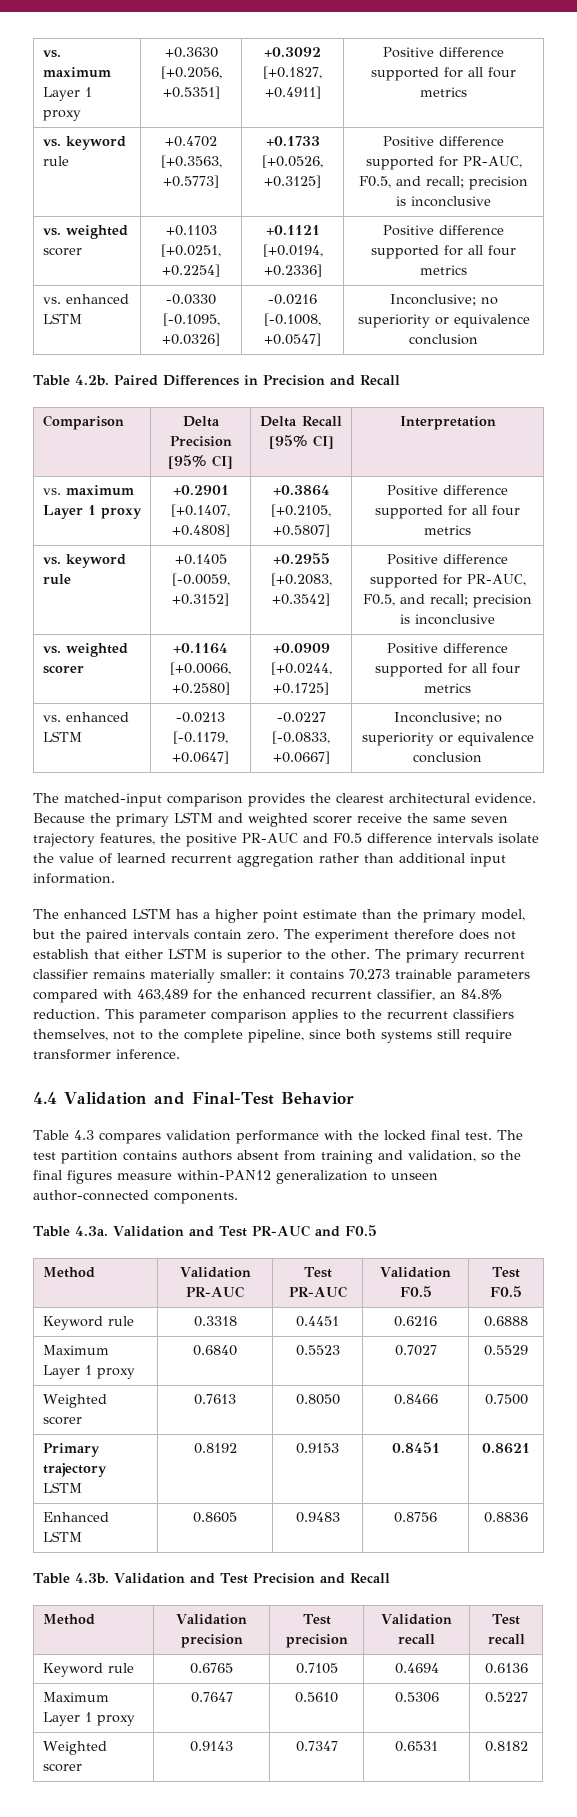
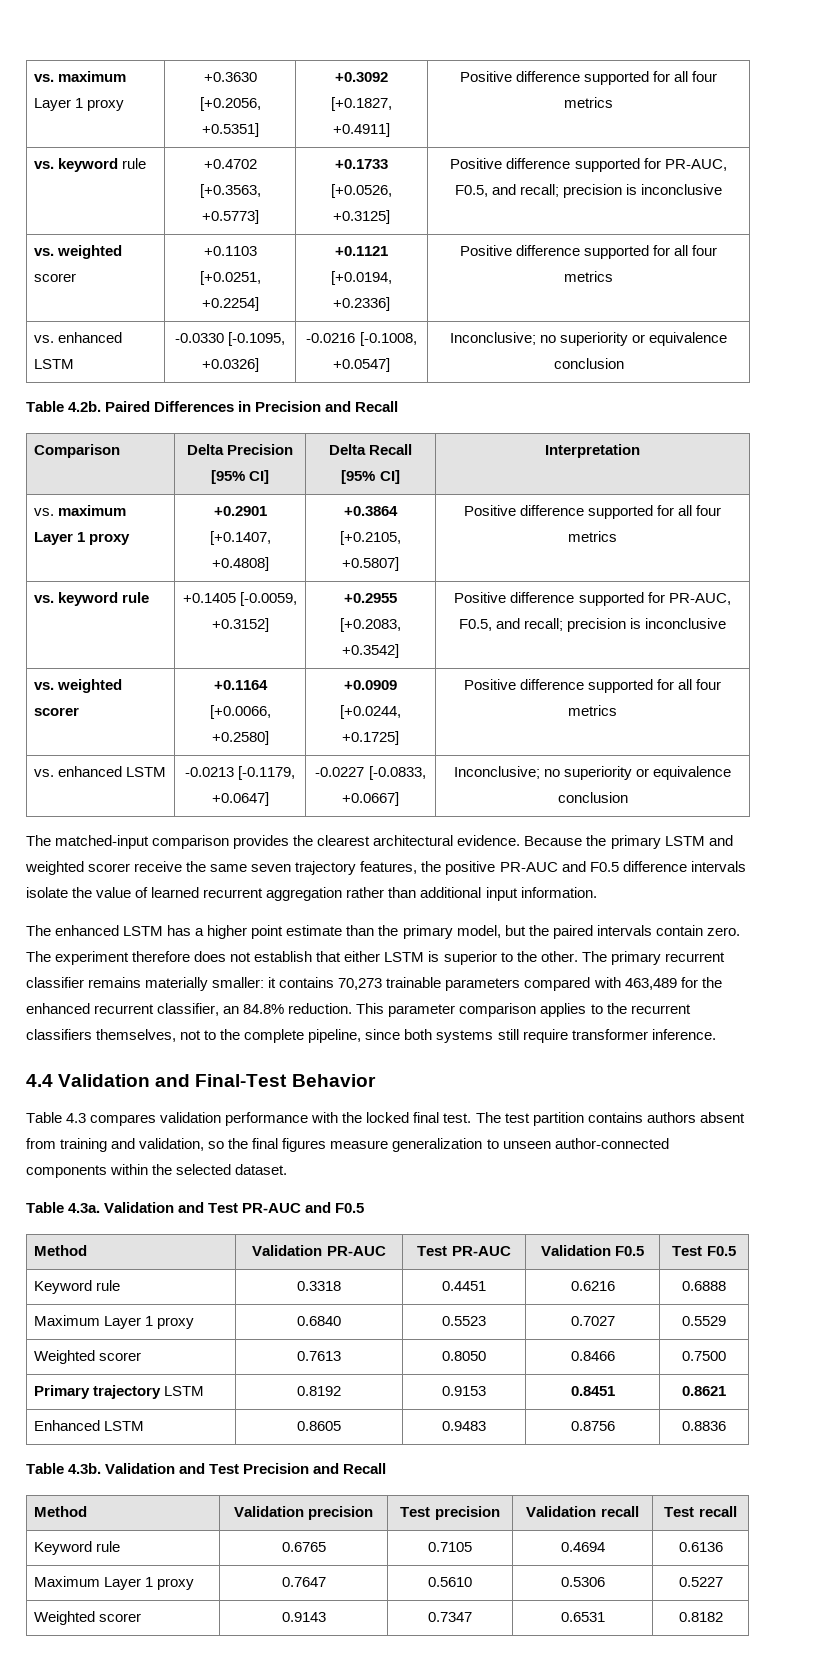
[177,1170,271,1180] within-PAN12 -> (389, 1144) none
[154,1192,238,1204] components. -> [26,1164,288,1178] components within the selected dataset.

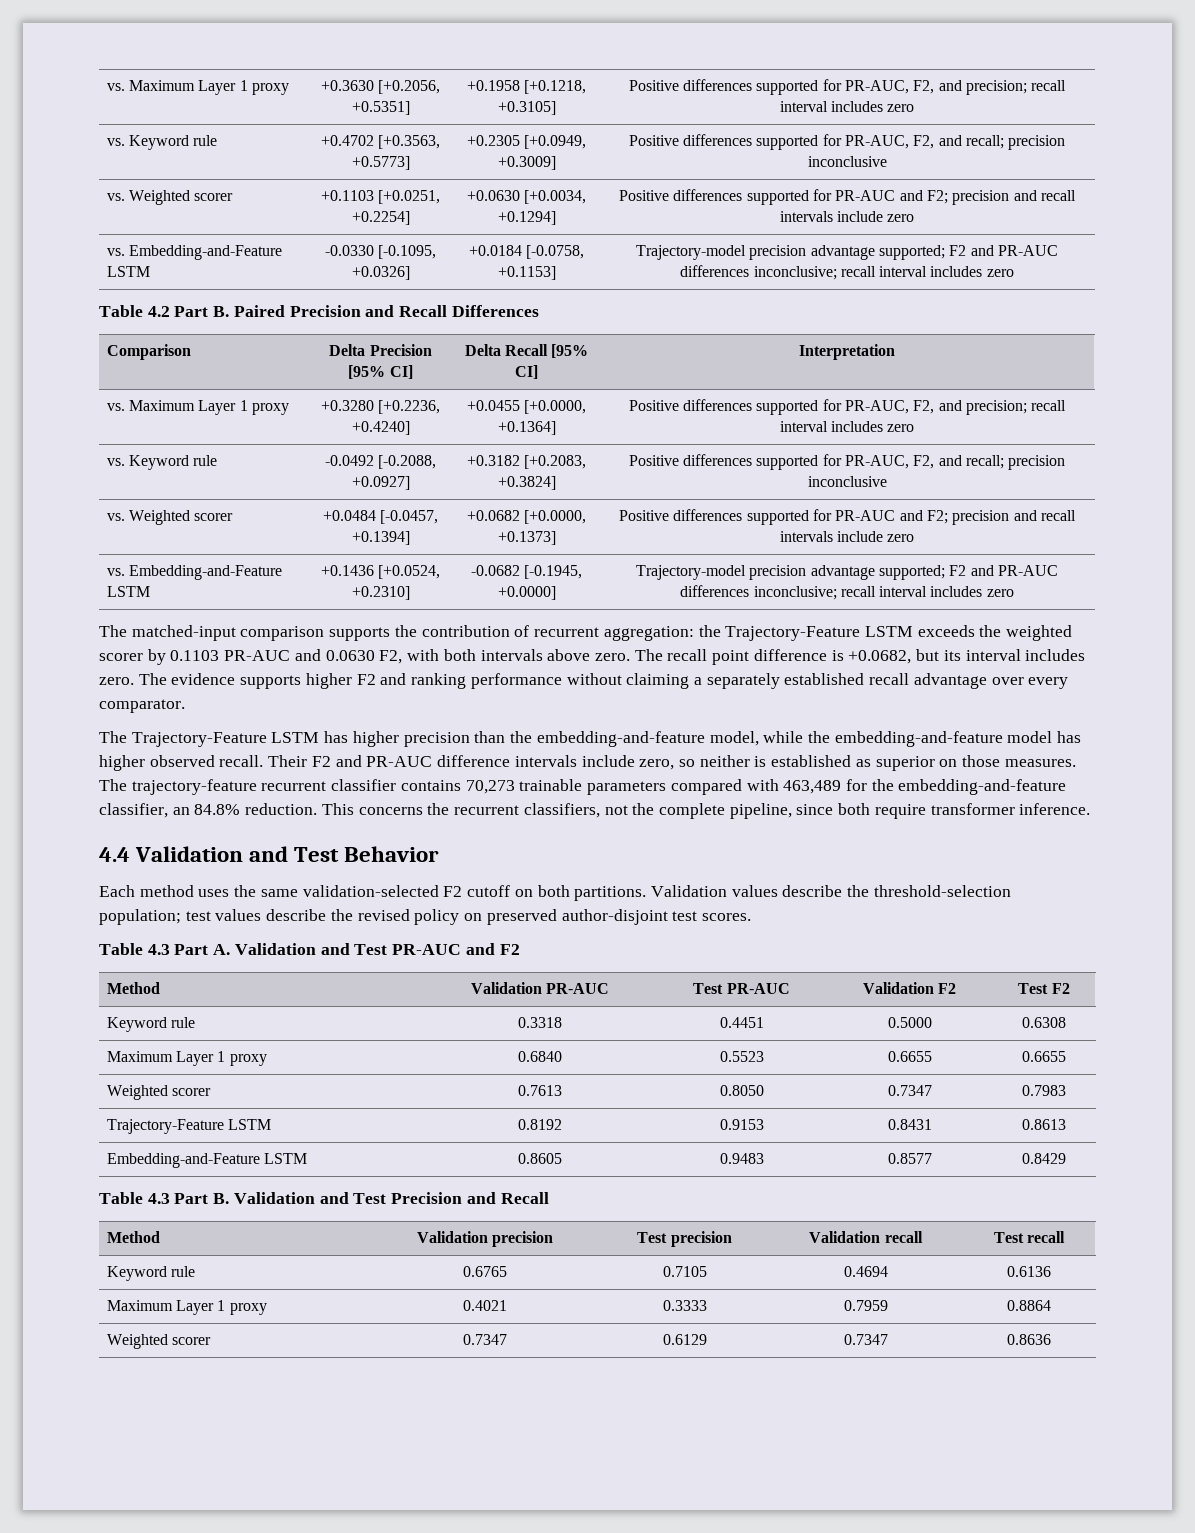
[34,71,127,82] vs. maximum -> [106,80,196,91] vs. Maximum
[335,72,388,82] [331,97,392,111] [333,123,390,137] [459,71,718,85] [564,97,613,108] [34,158,119,172] +0.3092 [+0.1827, +0.4911] | Positive difference supported for all four metrics // vs. keyword -> [466,80,587,94] [497,101,556,115] [628,79,1067,95] [779,101,915,112] [106,135,190,150] +0.1958 [+0.1218, +0.3105] | Positive differences supported for PR-AUC, F2, and precision; recall interval includes zero // vs. Keyword
[335,159,388,169] [331,184,392,198] [333,210,390,224] [450,158,727,172] [454,184,723,198] [34,245,123,259] +0.1733 [+0.0526, +0.3125] | Positive difference supported for PR-AUC, F0.5, and recall; precision is inconclusive // vs. weighted -> [466,135,587,149] [497,156,556,170] [628,134,1066,150] [807,156,887,167] [106,190,191,205] +0.2305 [+0.0949, +0.3009] | Positive differences supported for PR-AUC, F2, and recall; precision inconclusive // vs. Weighted
[335,246,388,256] [331,271,392,285] [333,297,390,311] [459,245,718,259] [564,271,613,282] [34,332,123,343] +0.1121 [+0.0194, +0.2336] | Positive difference supported for all four metrics // vs. enhanced -> [466,190,587,204] [497,211,556,225] [619,189,1076,205] [779,211,915,222] [106,245,283,260] +0.0630 [+0.0034, +0.1294] | Positive differences supported for PR-AUC and F2; precision and recall intervals include zero // vs. Embedding-and-Feature
[306,332,417,346] [333,358,390,372] [449,332,728,346] [553,358,624,369] [26,401,399,412] -0.0216 [-0.1008, +0.0547] | Inconclusive; no superiority or equivalence conclusion // Table 4.2b. Paired Differences in Precision and Recall -> [468,245,585,259] [497,266,556,280] [636,245,1058,260] [680,265,1014,280] [99,305,539,317] +0.0184 [-0.0758, +0.1153] | Trajectory-model precision advantage supported; F2 and PR-AUC differences inconclusive; recall interval includes zero // Table 4.2 Part B. Paired Precision and Recall Differences
[58,505,127,516] [34,532,131,545] [213,506,267,516] [209,531,271,545] [211,557,269,571] [344,506,398,516] [340,531,401,545] [342,557,399,571] [463,505,722,519] [568,531,617,542] [34,592,150,606] [182,592,298,606] [211,618,269,632] [344,593,397,603] [340,618,401,632] [342,644,399,658] [454,592,731,606] [458,618,727,632] [34,679,123,693] [34,707,80,716] [213,680,268,690] [209,705,271,719] [211,731,269,745] [344,680,397,690] [340,705,401,719] [342,731,399,745] [463,679,722,693] [568,705,617,716] [34,766,167,777] [184,766,296,780] [211,792,269,806] [315,766,426,780] [342,792,399,806] [453,766,732,780] [557,792,628,803] [26,835,733,849] [25,861,746,875] [26,887,597,901] [26,925,740,939] [26,951,725,965] [26,977,277,991] maximum Layer 1 proxy | +0.2901 [+0.1407, +0.4808] | +0.3864 [+0.2105, +0.5807] | Positive difference supported for all four metrics // vs. keyword rule | +0.1405 [-0.0059, +0.3152] | +0.2955 [+0.2083, +0.3542] | Positive difference supported for PR-AUC, F0.5, and recall; precision is inconclusive // vs. weighted scorer | +0.1164 [+0.0066, +0.2580] | +0.0909 [+0.0244, +0.1725] | Positive difference supported for all four metrics // vs. enhanced LSTM | -0.0213 [-0.1179, +0.0647] | -0.0227 [-0.0833, +0.0667] | Inconclusive; no superiority or equivalence conclusion // The matched-input comparison provides the clearest architectural evidence. Because the primary LSTM and weighted scorer receive the same seven trajectory features, the positive PR-AUC and F0.5 difference intervals isolate the value of learned recurrent aggregation rather than additional input information. // The enhanced LSTM has a higher point estimate than the primary model, but the paired intervals contain zero. The experiment therefore does not establish that either LSTM is superior to the other. The primary recurrent classifier remains materially smaller: it -> [129,400,290,415] [320,400,441,414] [351,421,410,435] [466,400,587,414] [497,421,556,435] [628,399,1067,415] [779,421,915,432] [106,455,218,470] [324,455,437,469] [351,476,410,490] [466,455,587,469] [497,476,556,490] [628,454,1066,470] [807,476,887,487] [106,510,234,525] [322,510,439,524] [351,531,410,545] [466,510,587,524] [497,531,556,545] [619,509,1076,525] [779,531,915,542] [106,565,283,580] [106,586,150,597] [320,565,441,579] [351,586,410,600] [470,565,583,579] [497,586,556,600] [636,565,1058,580] [680,585,1014,600] [99,625,1073,641] [99,649,1086,665] [99,673,1069,689] [99,699,185,713] [99,731,1082,747] [99,755,1076,771] [99,779,397,795] Maximum Layer 1 proxy | +0.3280 [+0.2236, +0.4240] | +0.0455 [+0.0000, +0.1364] | Positive differences supported for PR-AUC, F2, and precision; recall interval includes zero // vs. Keyword rule | -0.0492 [-0.2088, +0.0927] | +0.3182 [+0.2083, +0.3824] | Positive differences supported for PR-AUC, F2, and recall; precision inconclusive // vs. Weighted scorer | +0.0484 [-0.0457, +0.1394] | +0.0682 [+0.0000, +0.1373] | Positive differences supported for PR-AUC and F2; precision and recall intervals include zero // vs. Embedding-and-Feature LSTM | +0.1436 [+0.0524, +0.2310] | -0.0682 [-0.1945, +0.0000] | Trajectory-model precision advantage supported; F2 and PR-AUC differences inconclusive; recall interval includes zero // The matched-input comparison supports the contribution of recurrent aggregation: the Trajectory-Feature LSTM exceeds the weighted scorer by 0.1103 PR-AUC and 0.0630 F2, with both intervals above zero. The recall point difference is +0.0682, but its interval includes zero. The evidence supports higher F2 and ranking performance without claiming a separately established recall advantage over every comparator. // The Trajectory-Feature LSTM has higher precision than the embedding-and-feature model, while the embedding-and-feature model has higher observed recall. Their F2 and PR-AUC difference intervals include zero, so neither is established as superior on those measures. The trajectory-feature recurrent classifier
[26,1003,155,1014] enhanced recurrent -> [898,779,1067,795] embedding-and-feature
[388,1003,691,1017] [26,1029,217,1042] parameter comparison applies to the recurrent classifiers themselves, not to -> [358,803,628,818] concerns the recurrent classifiers, not
[436,1029,519,1043] systems still -> (871, 809) none
[195,1074,288,1087] Final-Test -> [294,847,340,862] Test
[26,1112,745,1126] [26,1138,669,1152] [26,1164,288,1178] [26,1202,101,1213] Table 4.3 compares validation performance with the locked final test. The test partition contains authors absent from training and validation, so the final figures measure generalization to unseen author-connected components within the selected dataset. // Table 4.3a. -> [99,885,1011,901] [99,909,751,925] [99,943,231,955] Each method uses the same validation-selected F2 cutoff on both partitions. Validation values describe the threshold-selection population; test values describe the revised policy on preserved author-disjoint test scores. // Table 4.3 Part A.
[335,1203,365,1213] F0.5 -> [499,944,520,955] F2
[615,1246,645,1256] [672,1246,736,1256] F0.5 | Test F0.5 -> [938,983,957,994] [1018,983,1070,994] F2 | Test F2
[570,1281,615,1291] [682,1281,726,1291] 0.6216 | 0.6888 -> [887,1017,932,1028] [1022,1017,1066,1028] 0.5000 | 0.6308
[570,1316,615,1326] [682,1316,726,1326] 0.7027 | 0.5529 -> [887,1051,932,1062] [1022,1051,1066,1062] 0.6655 | 0.6655
[570,1351,615,1361] [682,1351,726,1361] [34,1385,162,1399] 0.8466 | 0.7500 // Primary trajectory -> [887,1085,932,1096] [1022,1085,1066,1096] [106,1119,224,1134] 0.7347 | 0.7983 // Trajectory-Feature
[570,1386,615,1396] [682,1386,726,1396] [34,1420,101,1431] 0.8451 | 0.8621 // Enhanced -> [887,1119,932,1130] [1022,1119,1066,1130] [106,1153,260,1168] 0.8431 | 0.8613 // Embedding-and-Feature
[570,1421,615,1431] [682,1421,726,1431] [26,1463,102,1474] 0.8756 | 0.8836 // Table 4.3b. -> [887,1153,932,1164] [1022,1153,1066,1164] [99,1192,230,1204] 0.8577 | 0.8429 // Table 4.3 Part B.
[281,1577,326,1587] [428,1577,472,1587] [560,1577,605,1587] [678,1577,723,1587] [34,1611,142,1625] [281,1612,326,1622] [428,1612,472,1622] [560,1612,605,1622] [678,1612,723,1622] 0.7647 | 0.5610 | 0.5306 | 0.5227 // Weighted scorer | 0.9143 | 0.7347 | 0.6531 | 0.8182 -> [463,1300,507,1311] [662,1300,707,1311] [843,1300,888,1311] [1007,1300,1051,1311] [106,1334,212,1349] [463,1334,507,1345] [662,1334,707,1345] [843,1334,888,1345] [1007,1334,1051,1345] 0.4021 | 0.3333 | 0.7959 | 0.8864 // Weighted scorer | 0.7347 | 0.6129 | 0.7347 | 0.8636

